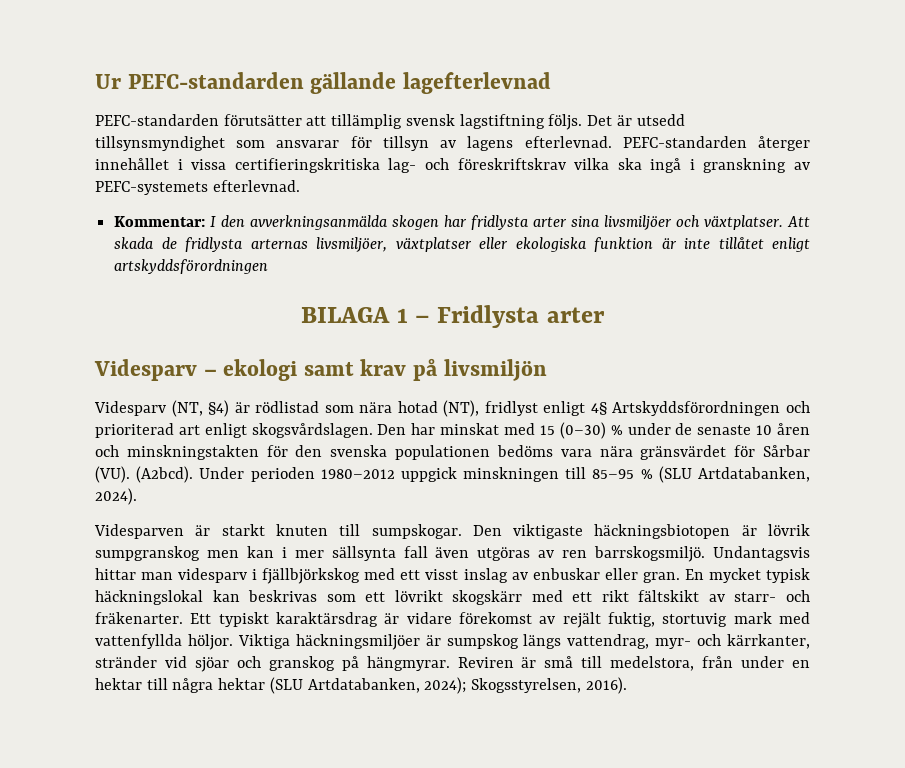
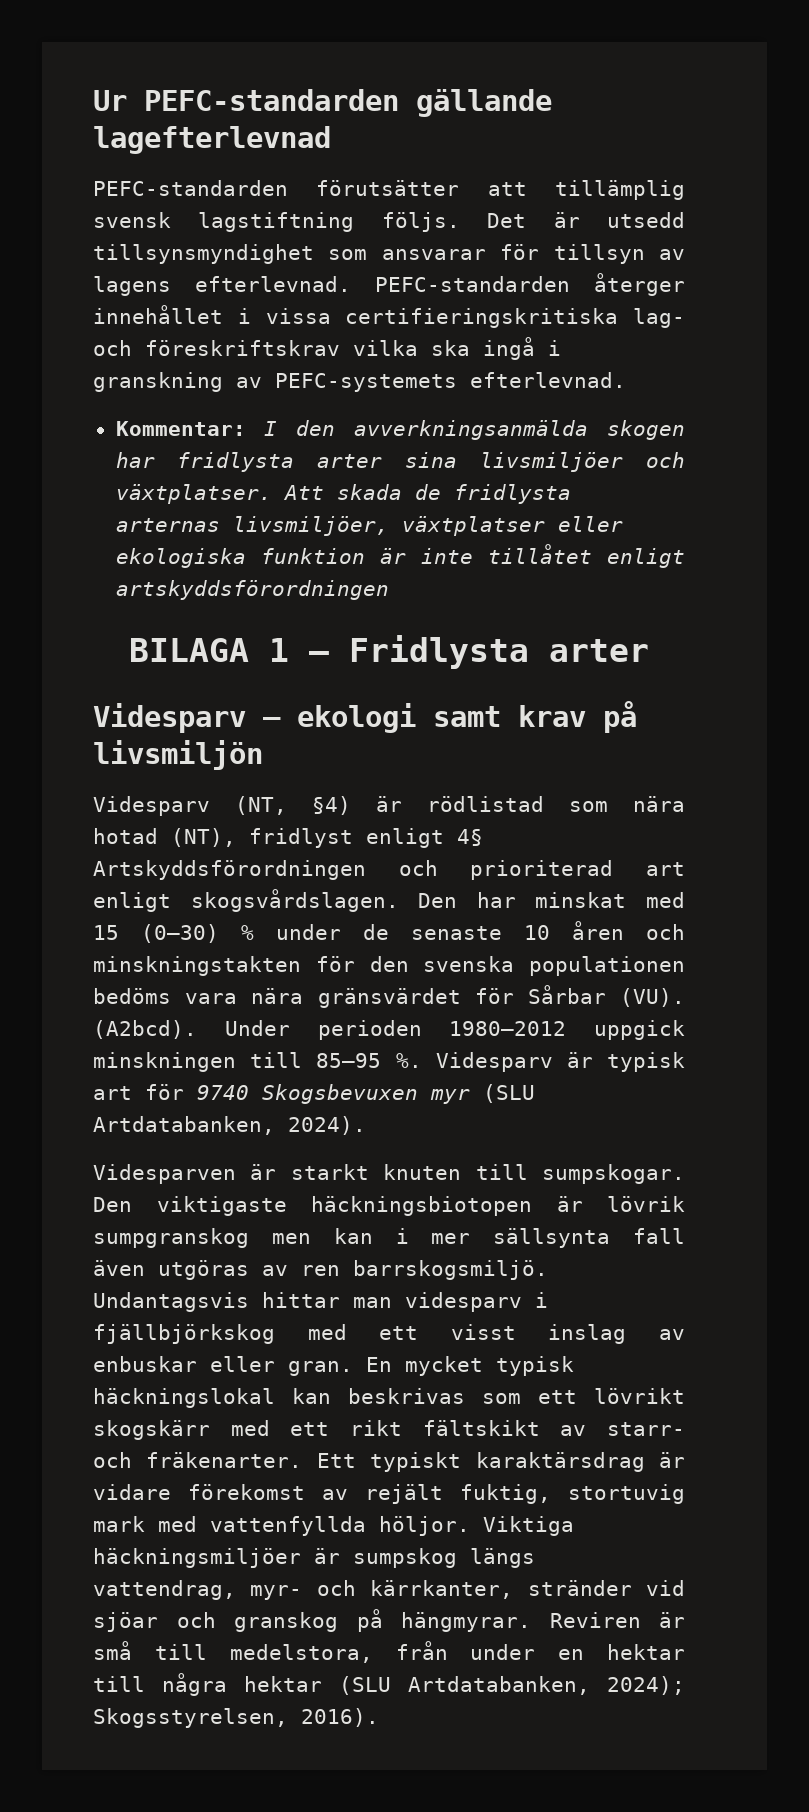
[640,469,653,479] % -> [395,1052,685,1072] [93,1084,470,1104] %. Videsparv är typisk art för 9740 Skogsbevuxen myr

